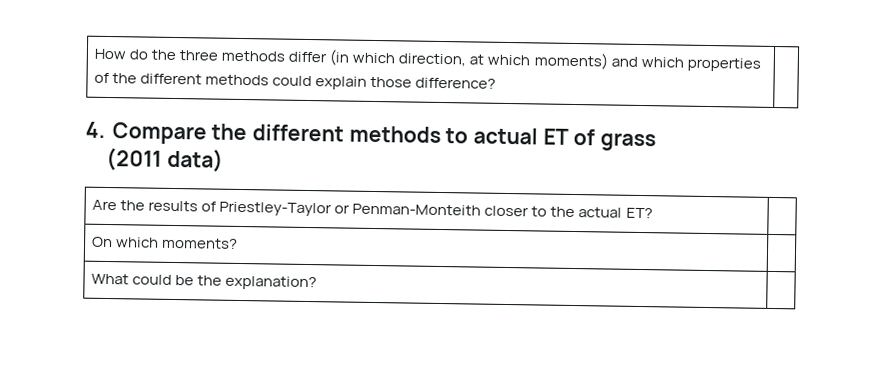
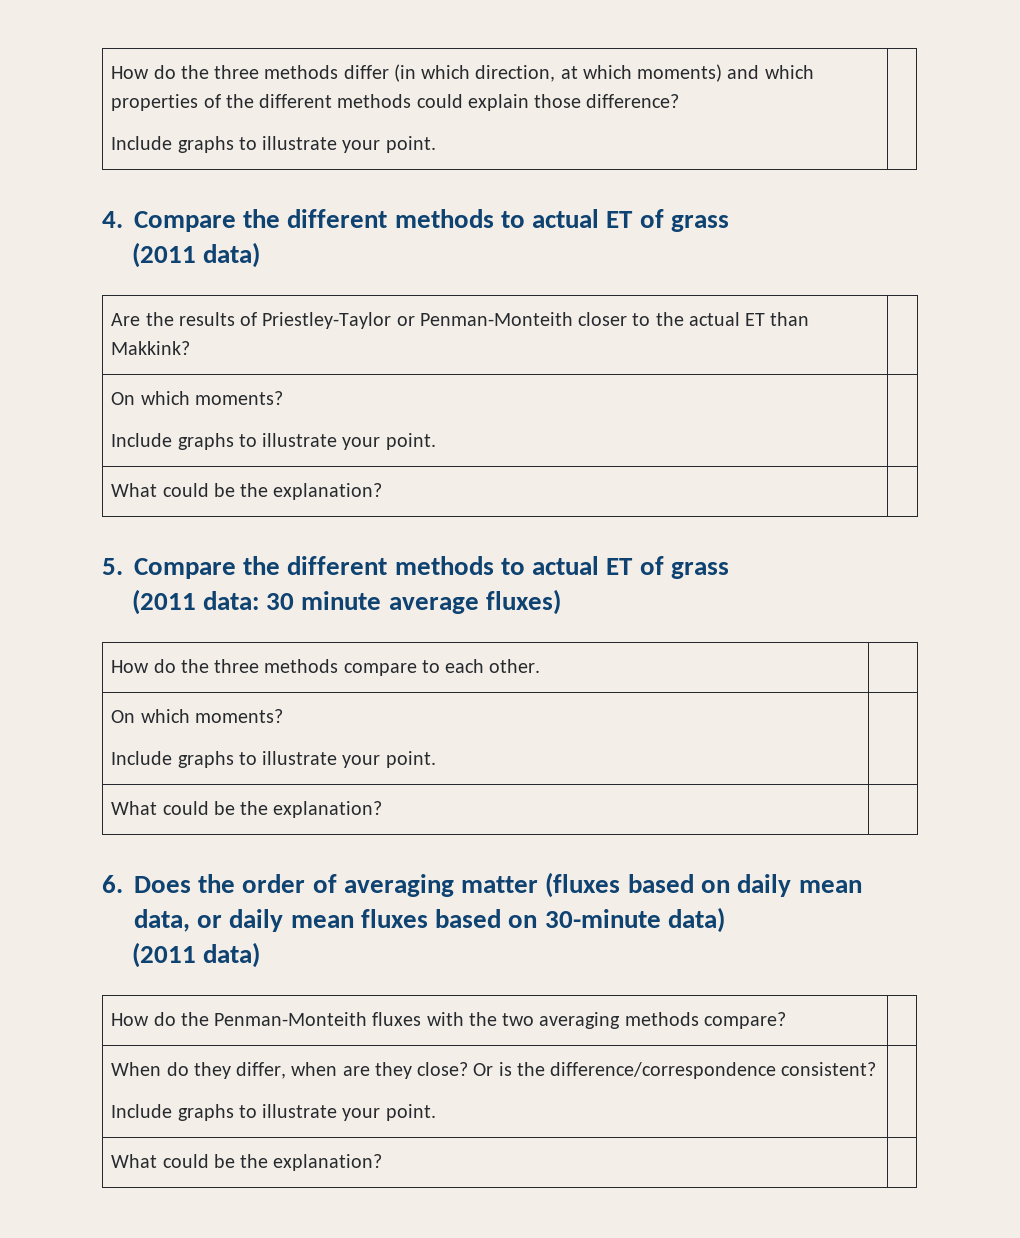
(497, 83) none -> [111,136,436,153] // Include graphs to illustrate your point.
[625,207,653,219] [91,236,239,249] [90,273,318,291] ET? | // On which moments? | // What could be the explanation? | -> [745,312,810,326] [111,341,191,355] [111,391,283,405] [111,433,436,450] [111,483,383,500] [102,556,730,579] [131,589,562,615] [111,659,541,676] [111,709,283,723] [111,751,436,768] [111,801,383,818] [102,872,862,898] [133,907,726,933] [131,942,260,968] [111,1012,786,1029] [111,1062,877,1079] [111,1104,436,1121] [111,1154,383,1171] ET than Makkink? | // On which moments? // Include graphs to illustrate your point. | // What could be the explanation? | // 5. Compare the different methods to actual ET of grass // (2011 data: 30 minute average fluxes) // How do the three methods compare to each other. | // On which moments? // Include graphs to illustrate your point. | // What could be the explanation? | // 6. Does the order of averaging matter (fluxes based on daily mean data, or daily mean fluxes based on 30-minute data) // (2011 data) // How do the Penman-Monteith fluxes with the two averaging methods compare? | // When do they differ, when are they close? Or is the difference/correspondence consistent? // Include graphs to illustrate your point. | // What could be the explanation? |

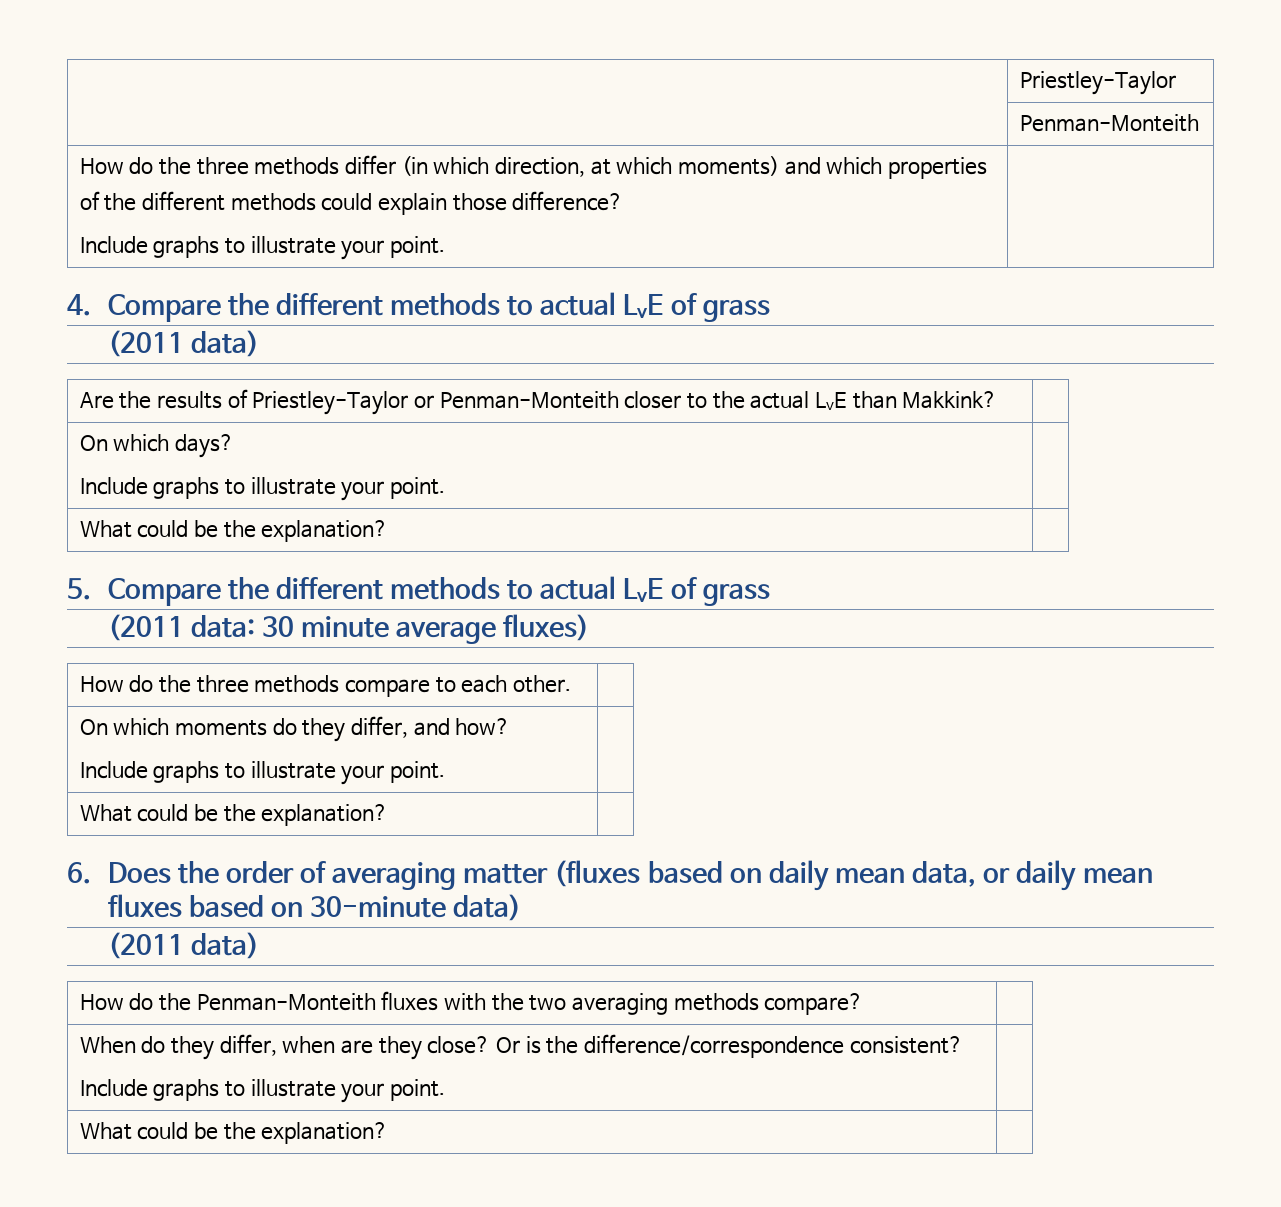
(111, 72) none -> [1019,71,1176,95] [1019,114,1199,132] | Priestley-Taylor // | Penman-Monteith //
[606,211,634,228] ET -> [623,294,664,318] LvE
[745,313,766,326] ET -> [814,392,847,410] LvE
[194,391,283,405] moments? -> [174,434,234,458] days?
[606,558,634,575] ET -> [623,578,664,602] LvE
[194,709,283,723] moments? -> [174,716,511,742] moments do they differ, and how?

